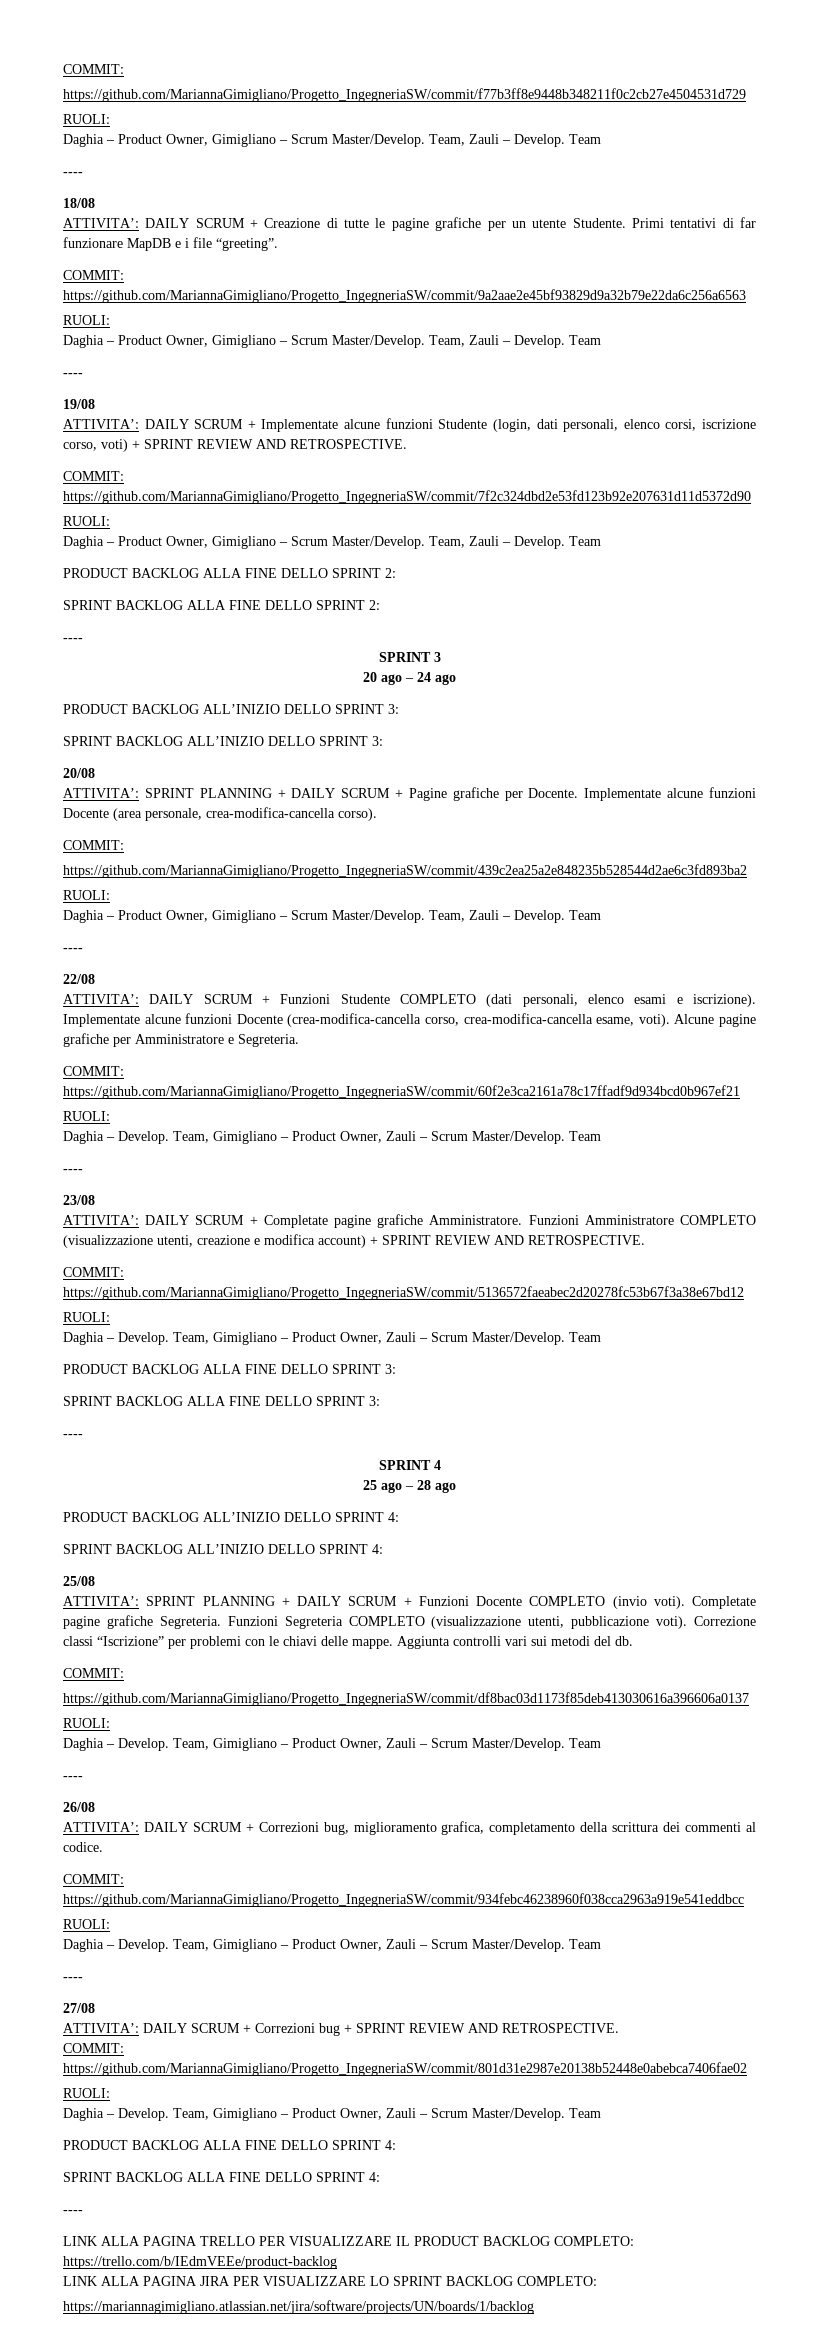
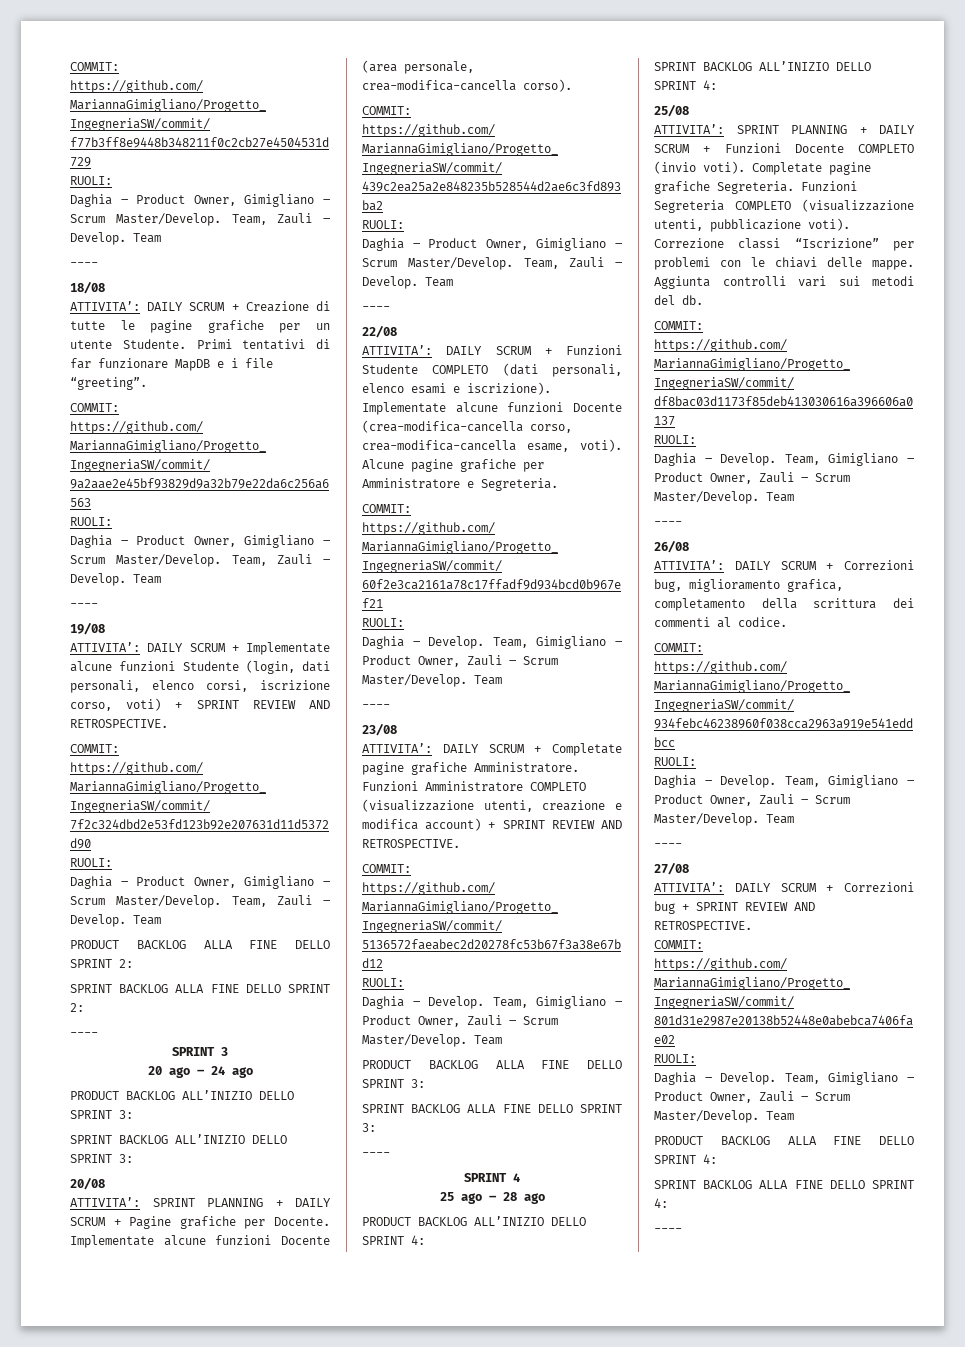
[63,2236,634,2246] [63,2256,337,2269] [63,2276,597,2286] [63,2300,534,2314] // LINK ALLA PAGINA TRELLO PER VISUALIZZARE IL PRODUCT BACKLOG COMPLETO: https://trello.com/b/IEdmVEEe/product-backlog // LINK ALLA PAGINA JIRA PER VISUALIZZARE LO SPRINT BACKLOG COMPLETO: // https://mariannagimigliano.atlassian.net/jira/software/projects/UN/boards/1/backlog -> (682, 1230) none

